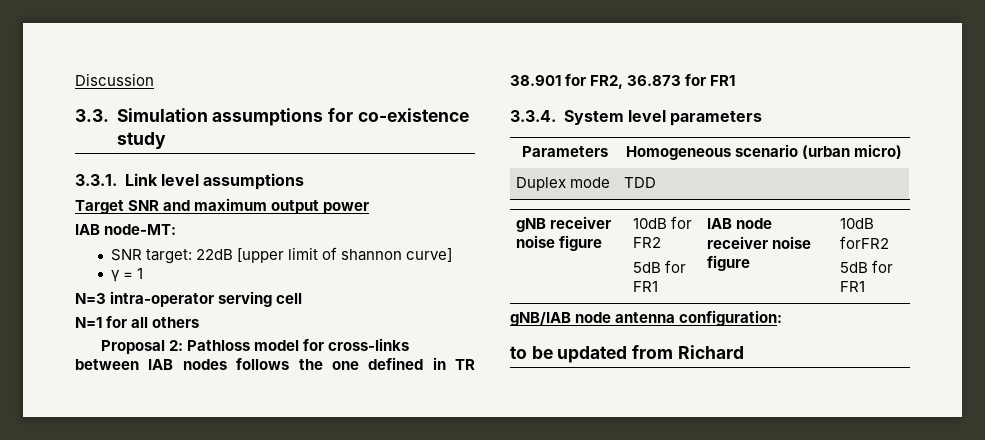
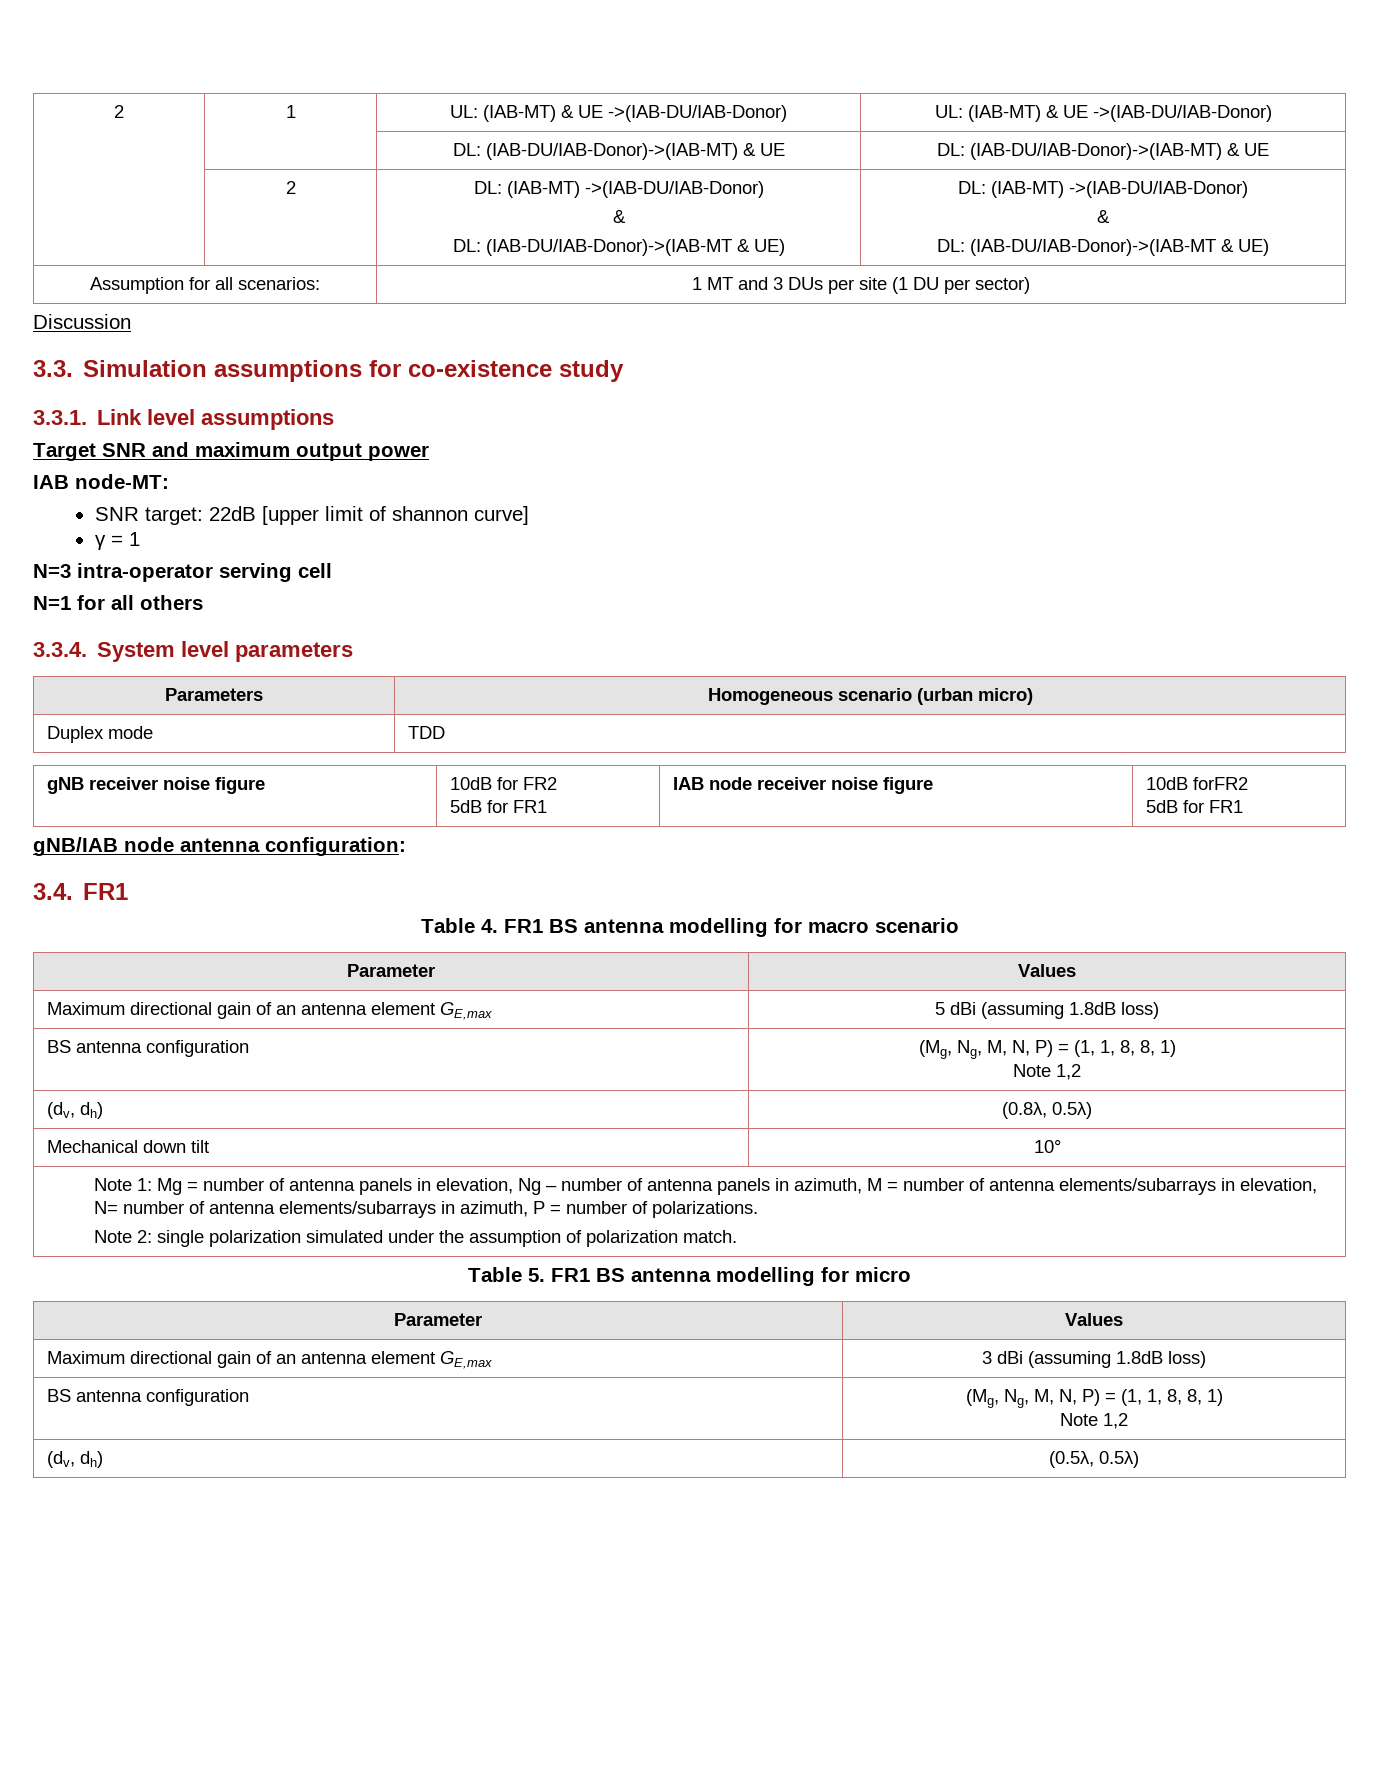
(75, 79) none -> [114,105,124,118] [285,105,296,118] [450,105,787,122] [934,105,1272,122] [452,143,785,160] [937,143,1269,160] [285,181,296,194] [473,181,764,198] [612,210,626,223] [452,239,785,256] [958,181,1248,198] [1096,210,1110,223] [937,239,1269,256] [89,277,320,294] [692,277,1030,294] 2 | 1 | UL: (IAB-MT) & UE ->(IAB-DU/IAB-Donor) | UL: (IAB-MT) & UE ->(IAB-DU/IAB-Donor) // | | DL: (IAB-DU/IAB-Donor)->(IAB-MT) & UE | DL: (IAB-DU/IAB-Donor)->(IAB-MT) & UE // | 2 | DL: (IAB-MT) ->(IAB-DU/IAB-Donor) // & // DL: (IAB-DU/IAB-Donor)->(IAB-MT & UE) | DL: (IAB-MT) ->(IAB-DU/IAB-Donor) // & // DL: (IAB-DU/IAB-Donor)->(IAB-MT & UE) // Assumption for all scenarios: | 1 MT and 3 DUs per site (1 DU per sector) //
[101,338,410,354] [75,357,475,370] [510,74,736,89] // Proposal 2: Pathloss model for cross-links between IAB nodes follows the one defined in TR 38.901 for FR2, 36.873 for FR1 -> (203, 602) none
[510,345,744,363] to be updated from Richard -> [33,883,129,900] [420,918,959,937] [347,964,435,977] [1018,964,1076,977] [46,1002,492,1020] [935,1002,1159,1019] [46,1040,249,1057] [918,1040,1176,1059] [1013,1064,1081,1080] [46,1102,103,1119] [1002,1102,1092,1119] [46,1140,209,1153] [1033,1139,1061,1153] [93,1178,1317,1195] [93,1201,758,1218] [93,1230,737,1247] [468,1267,911,1286] [394,1313,482,1326] [1065,1313,1123,1326] [46,1351,492,1369] [982,1351,1206,1368] [46,1389,249,1406] [965,1389,1223,1408] [1060,1413,1128,1429] [46,1451,103,1468] [1049,1451,1139,1468] 3.4. FR1 // Table 4. FR1 BS antenna modelling for macro scenario // Parameter | Values // Maximum directional gain of an antenna element GE,max | 5 dBi (assuming 1.8dB loss) // BS antenna configuration | (Mg, Ng, M, N, P) = (1, 1, 8, 8, 1) // Note 1,2 // (dv, dh) | (0.8λ, 0.5λ) // Mechanical down tilt | 10° // Note 1: Mg = number of antenna panels in elevation, Ng – number of antenna panels in azimuth, M = number of antenna elements/subarrays in elevation, N= number of antenna elements/subarrays in azimuth, P = number of polarizations. // Note 2: single polarization simulated under the assumption of polarization match. // Table 5. FR1 BS antenna modelling for micro // Parameter | Values // Maximum directional gain of an antenna element GE,max | 3 dBi (assuming 1.8dB loss) // BS antenna configuration | (Mg, Ng, M, N, P) = (1, 1, 8, 8, 1) // Note 1,2 // (dv, dh) | (0.5λ, 0.5λ)

